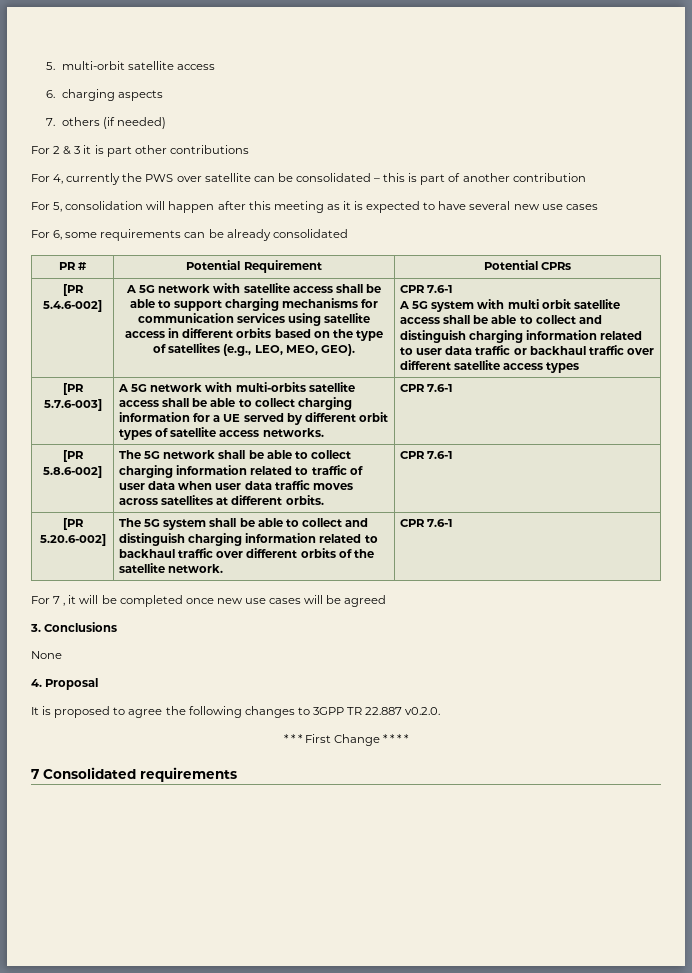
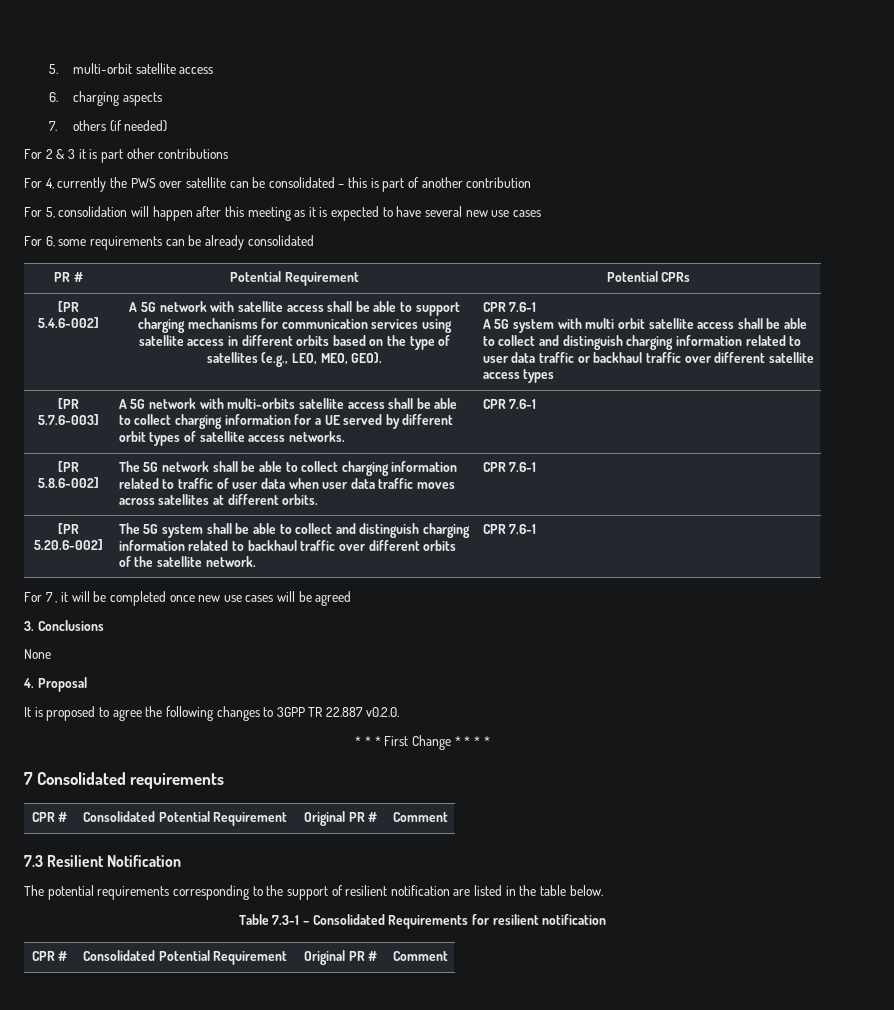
(237, 774) none -> [31,812,68,822] [82,811,288,826] [303,811,378,826] [392,812,448,822] [24,855,182,867] [24,885,603,900] [238,914,607,929] [31,951,68,961] [82,950,288,965] [303,950,378,965] [392,951,448,961] // CPR # | Consolidated Potential Requirement | Original PR # | Comment // 7.3 Resilient Notification // The potential requirements corresponding to the support of resilient notification are listed in the table below. // Table 7.3-1 – Consolidated Requirements for resilient notification // CPR # | Consolidated Potential Requirement | Original PR # | Comment

